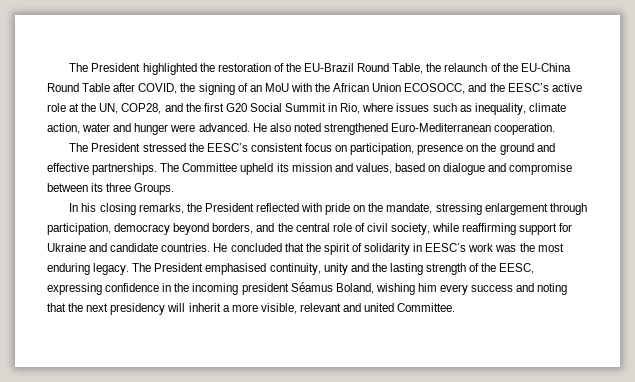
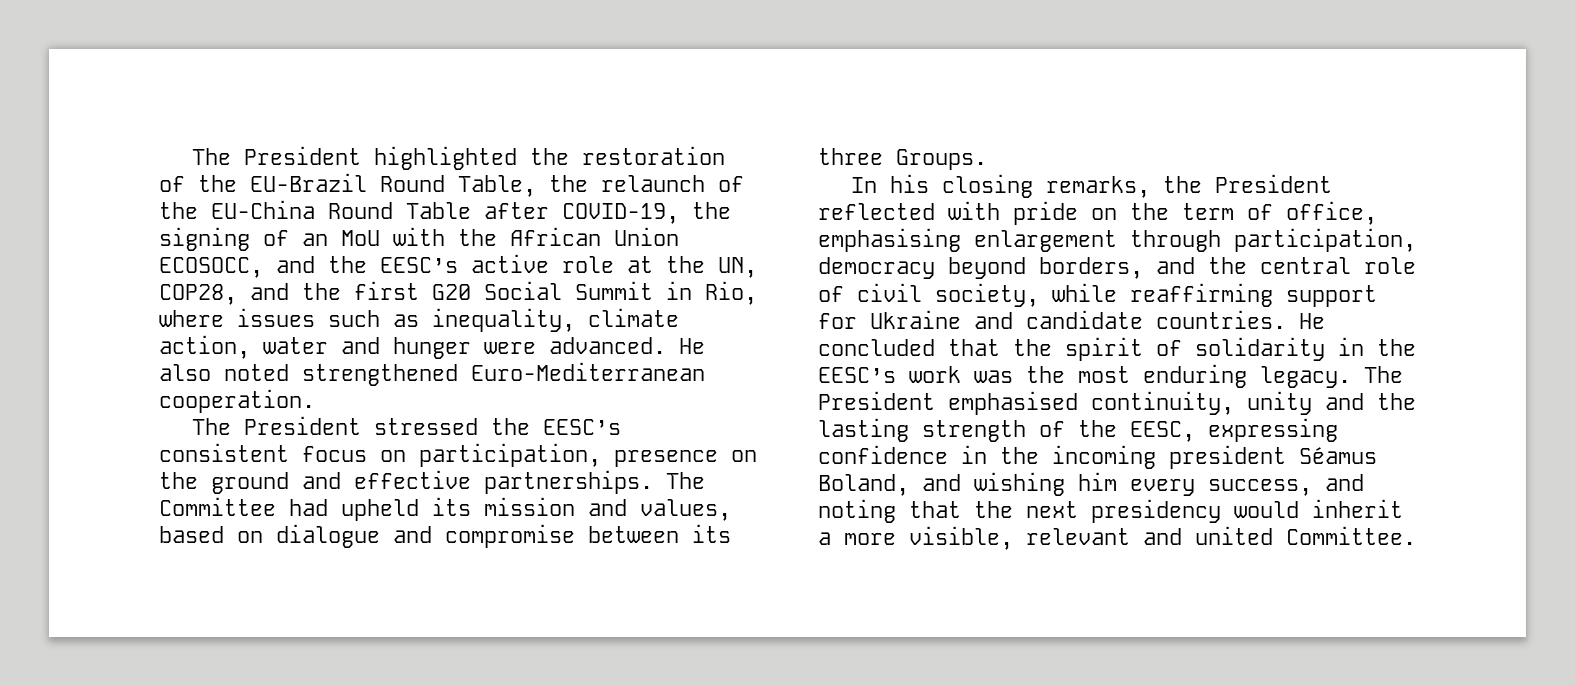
[138,83,178,94] COVID, -> [562,203,679,224] COVID-19,
(238, 167) none -> [289,499,328,516] had
[386,203,482,215] mandate, stressing -> [1182,201,1377,225] [818,228,961,252] term of office, emphasising
(423, 247) none -> [1377,339,1416,356] the
(374, 288) none -> [922,474,961,491] and
[471,285,514,292] success -> [1208,479,1312,496] success,
[167,303,186,312] will -> [1234,501,1299,518] would

